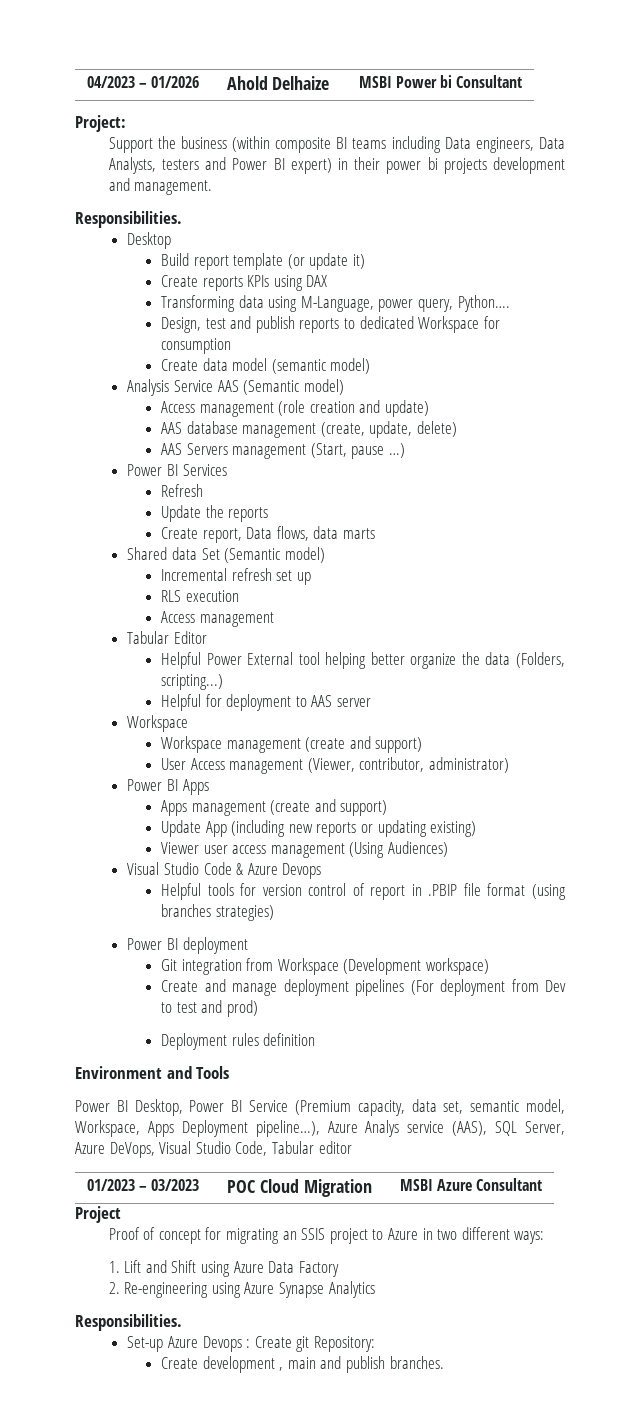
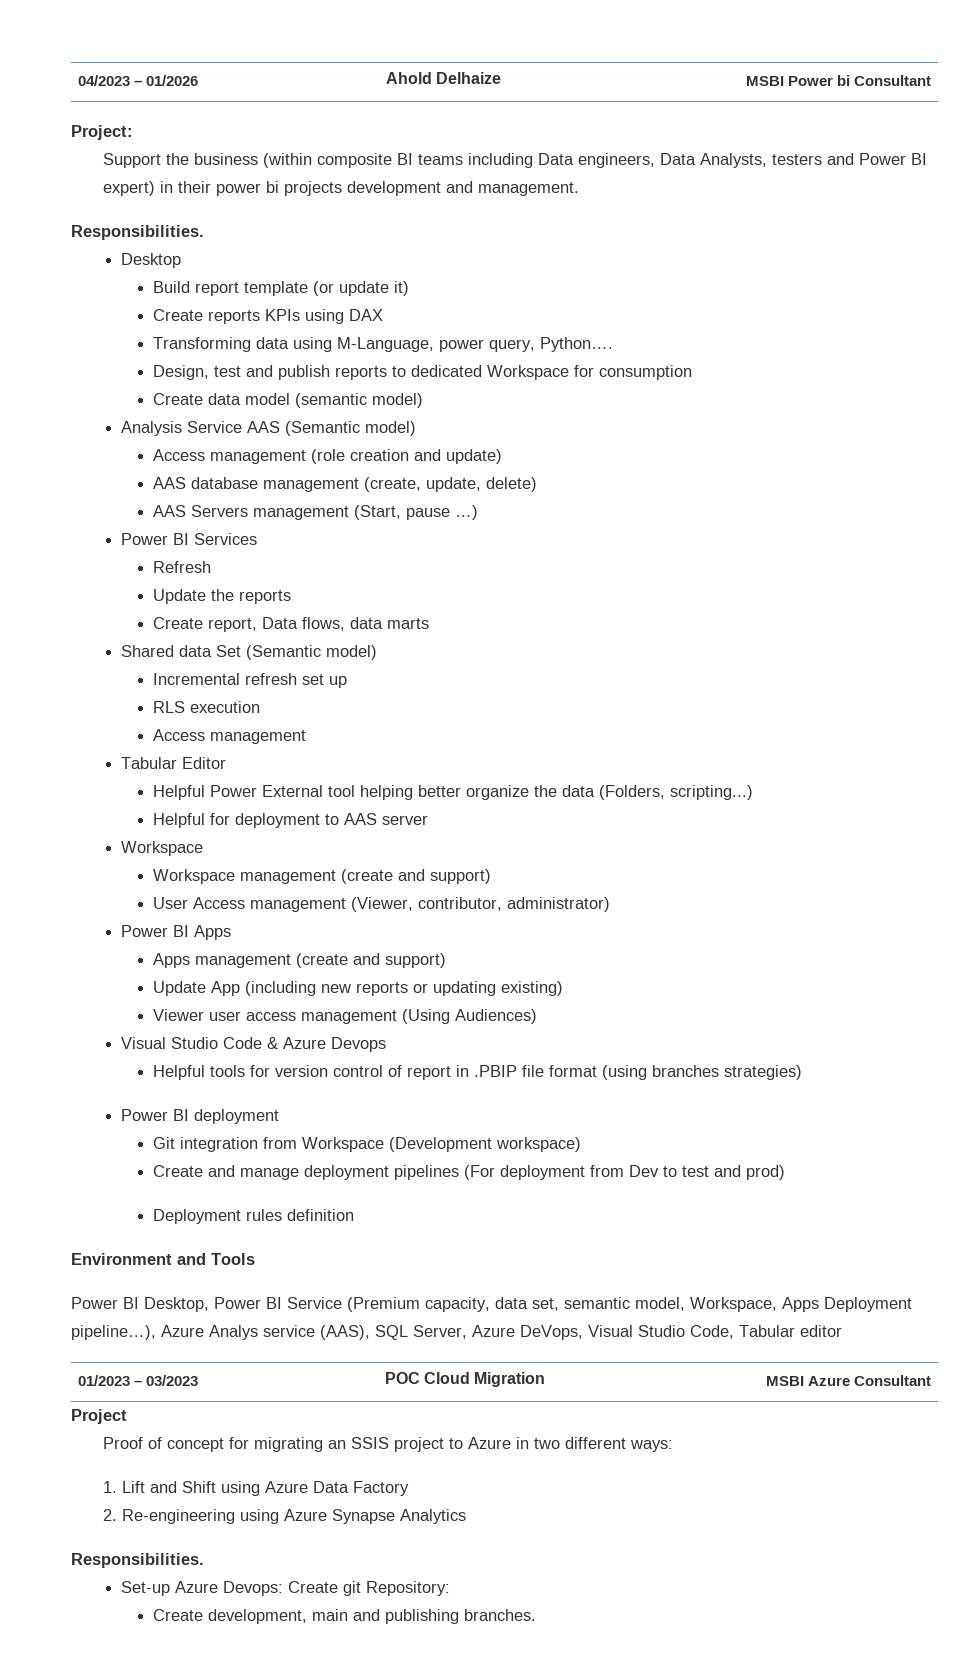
[202,1336,251,1352] Devops : -> [223,1581,284,1596] Devops:
[202,1356,284,1373] development , -> [207,1609,307,1624] development,
[346,1356,386,1373] publish -> [384,1609,459,1624] publishing

